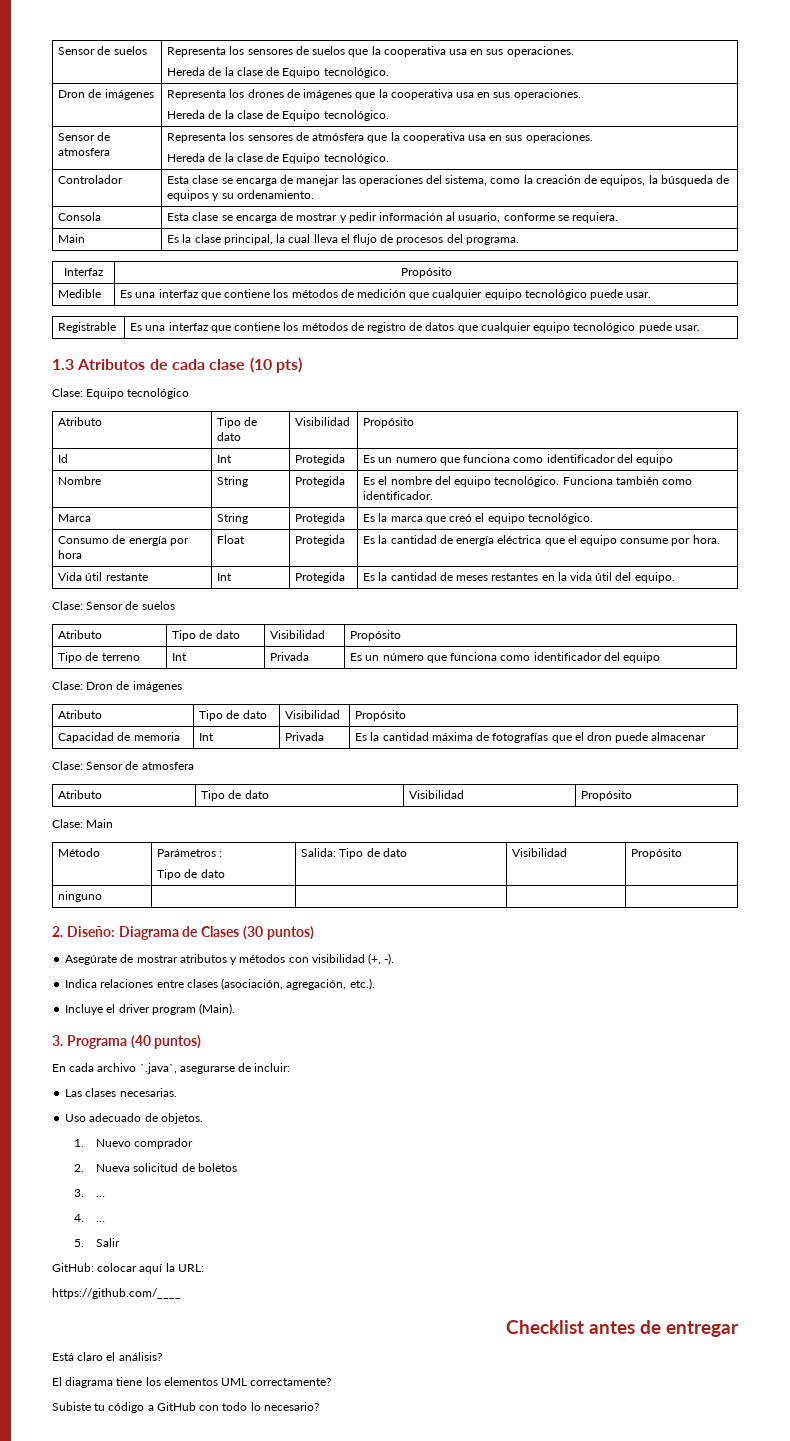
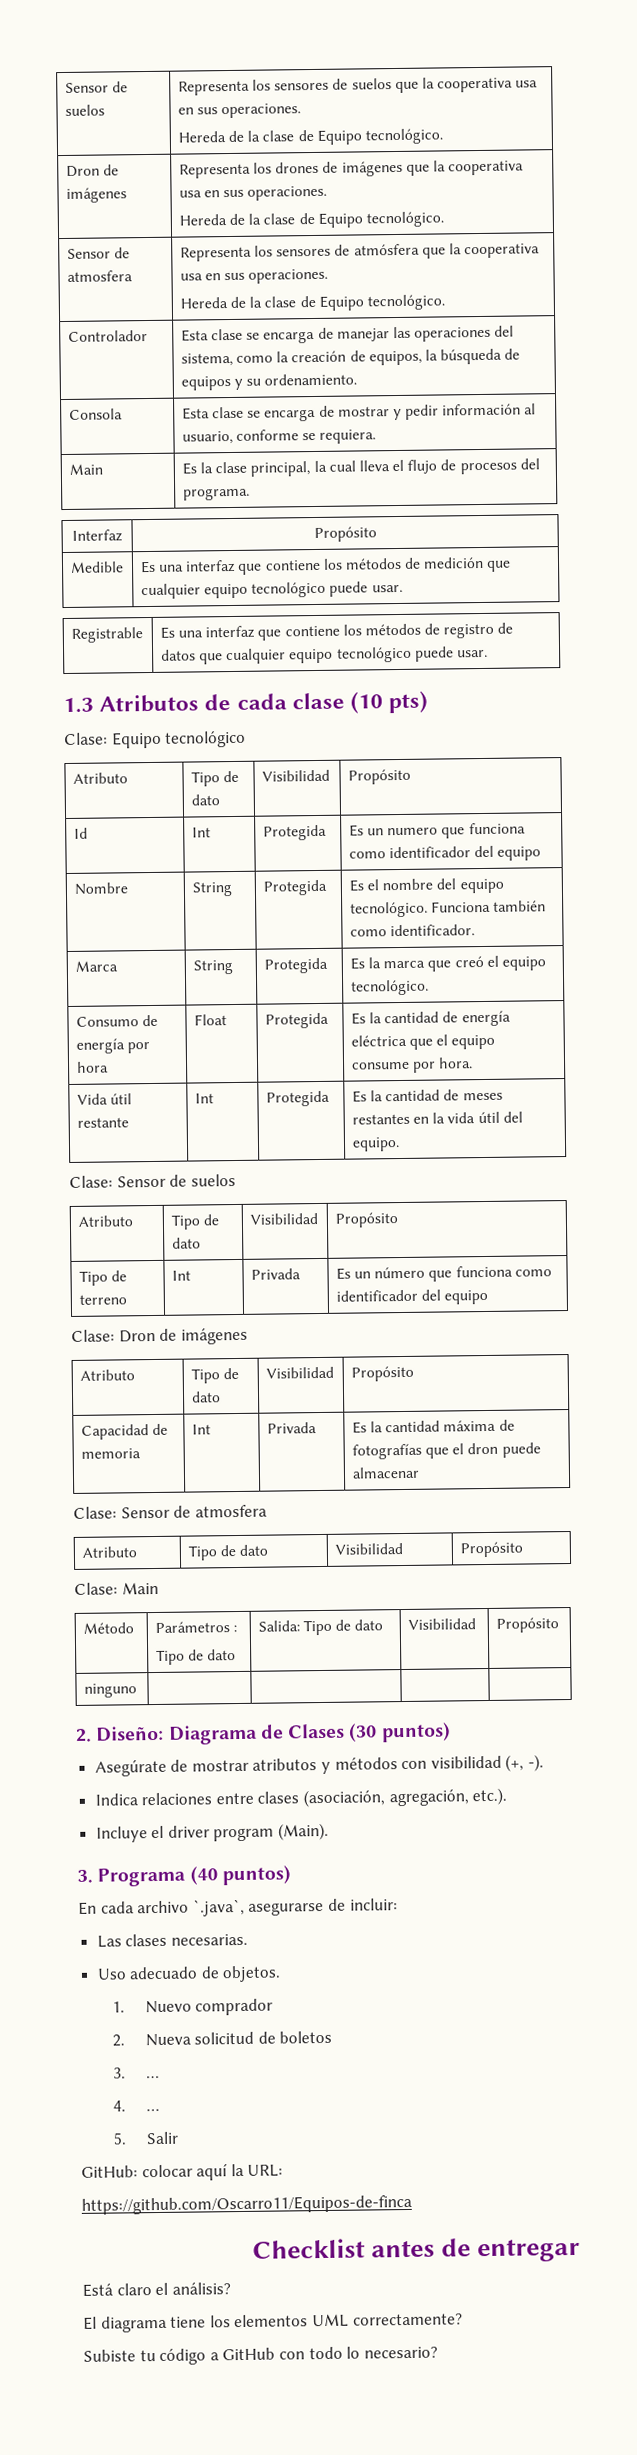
[52,1288,181,1299] https://github.com/____ -> [81,2194,412,2215] https://github.com/Oscarro11/Equipos-de-finca

